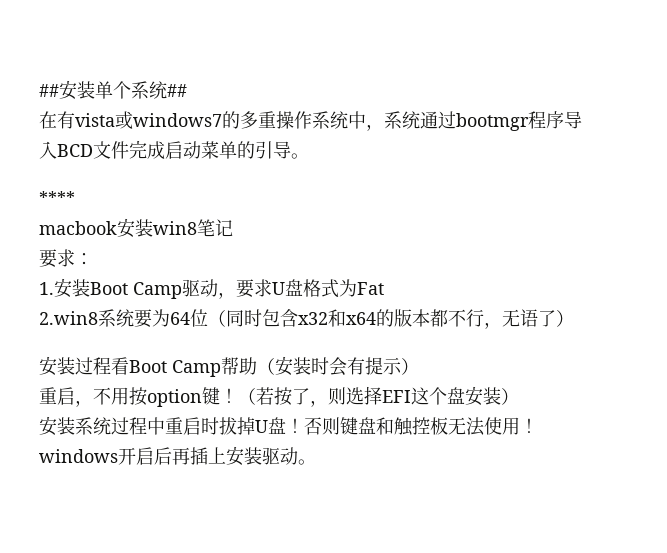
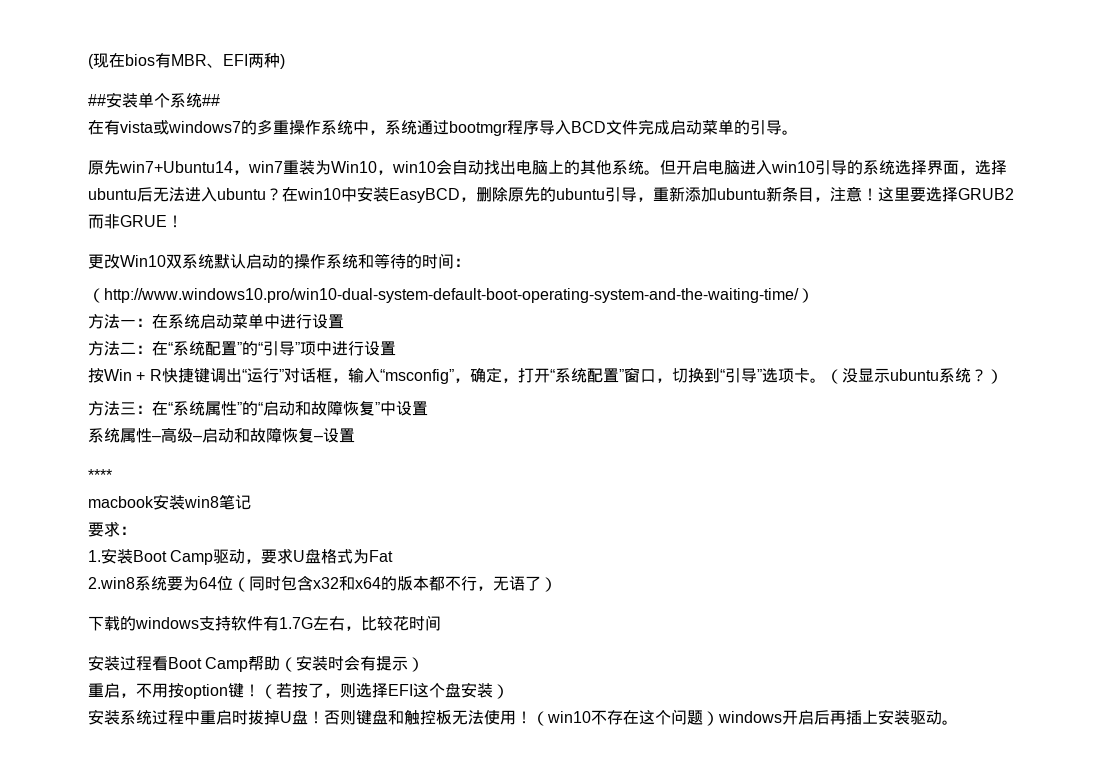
(39, 90) none -> [88,53,285,69] (现在bios有MBR、EFI两种) //
(309, 156) none -> [88,159,1007,175] [88,186,1014,203] [88,214,183,229] [88,253,470,269] [88,288,814,303] [88,313,344,329] [88,341,396,356] [88,367,1003,384] [88,400,428,416] [88,427,355,443] // 原先win7+Ubuntu14，win7重装为Win10，win10会自动找出电脑上的其他系统。但开启电脑进入win10引导的系统选择界面，选择ubuntu后无法进入ubuntu？在win10中安装EasyBCD，删除原先的ubuntu引导，重新添加ubuntu新条目，注意！这里要选择GRUB2而非GRUE！ // 更改Win10双系统默认启动的操作系统和等待的时间： // （http://www.windows10.pro/win10-dual-system-default-boot-operating-system-and-the-waiting-time/） // 方法一：在系统启动菜单中进行设置 // 方法二：在“系统配置”的“引导”项中进行设置 // 按Win + R快捷键调出“运行”对话框，输入“msconfig”，确定，打开“系统配置”窗口，切换到“引导”选项卡。（没显示ubuntu系统？） // 方法三：在“系统属性”的“启动和故障恢复”中设置 // 系统属性–高级–启动和故障恢复–设置
(574, 318) none -> [88,615,441,631] // 下载的windows支持软件有1.7G左右，比较花时间
(538, 425) none -> [532,709,719,726] （win10不存在这个问题）

